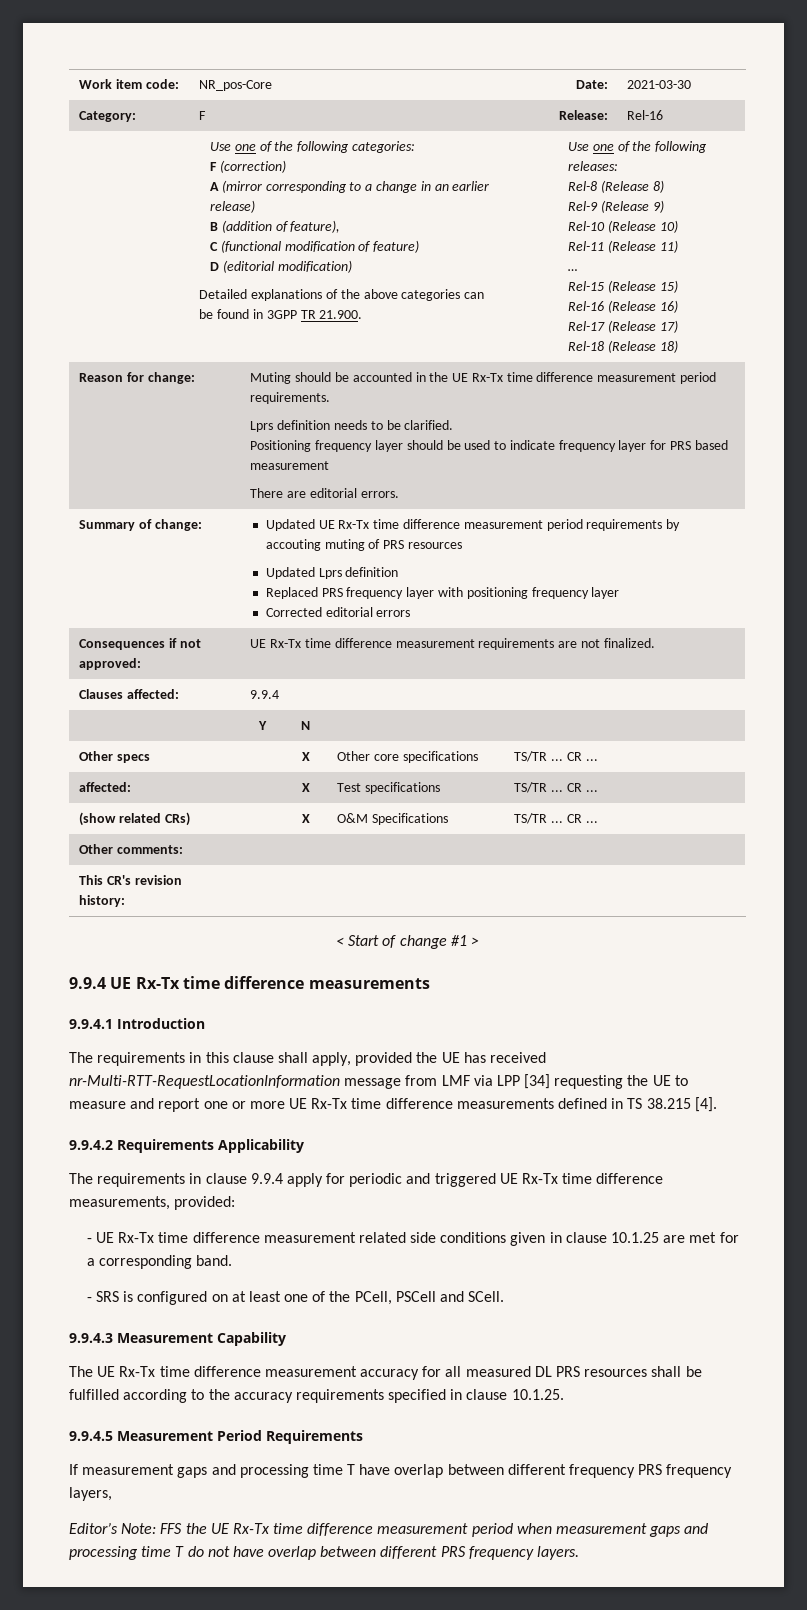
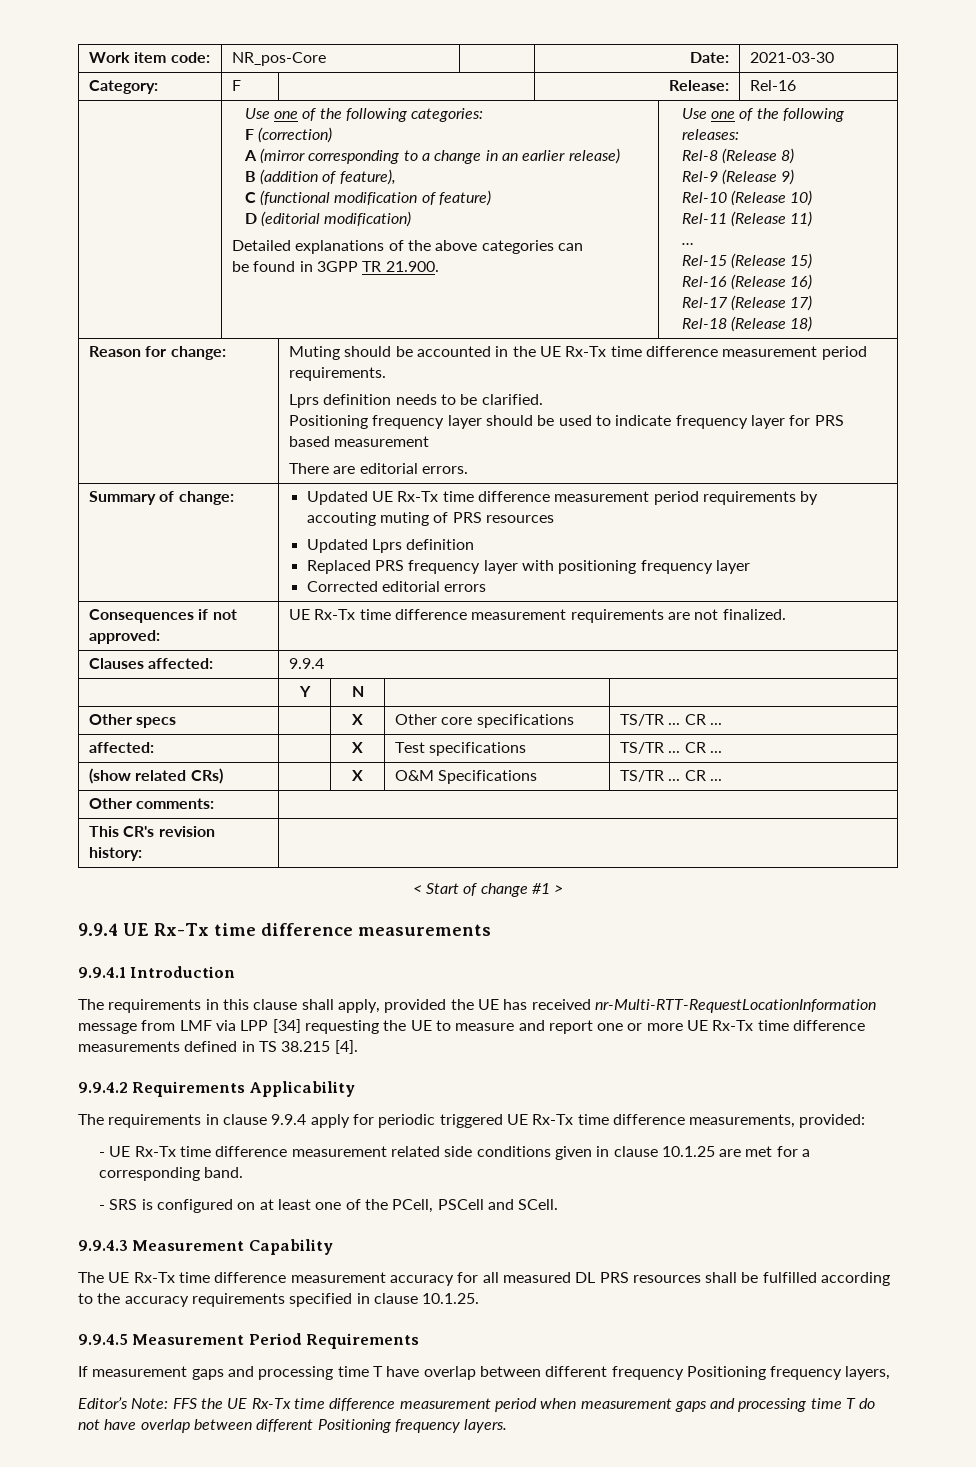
[406,1173,431,1184] and -> (436, 1121) none
[638,1464,663,1475] PRS -> [686,1366,766,1380] Positioning
[440,1546,466,1557] PRS -> [317,1419,391,1433] Positioning

